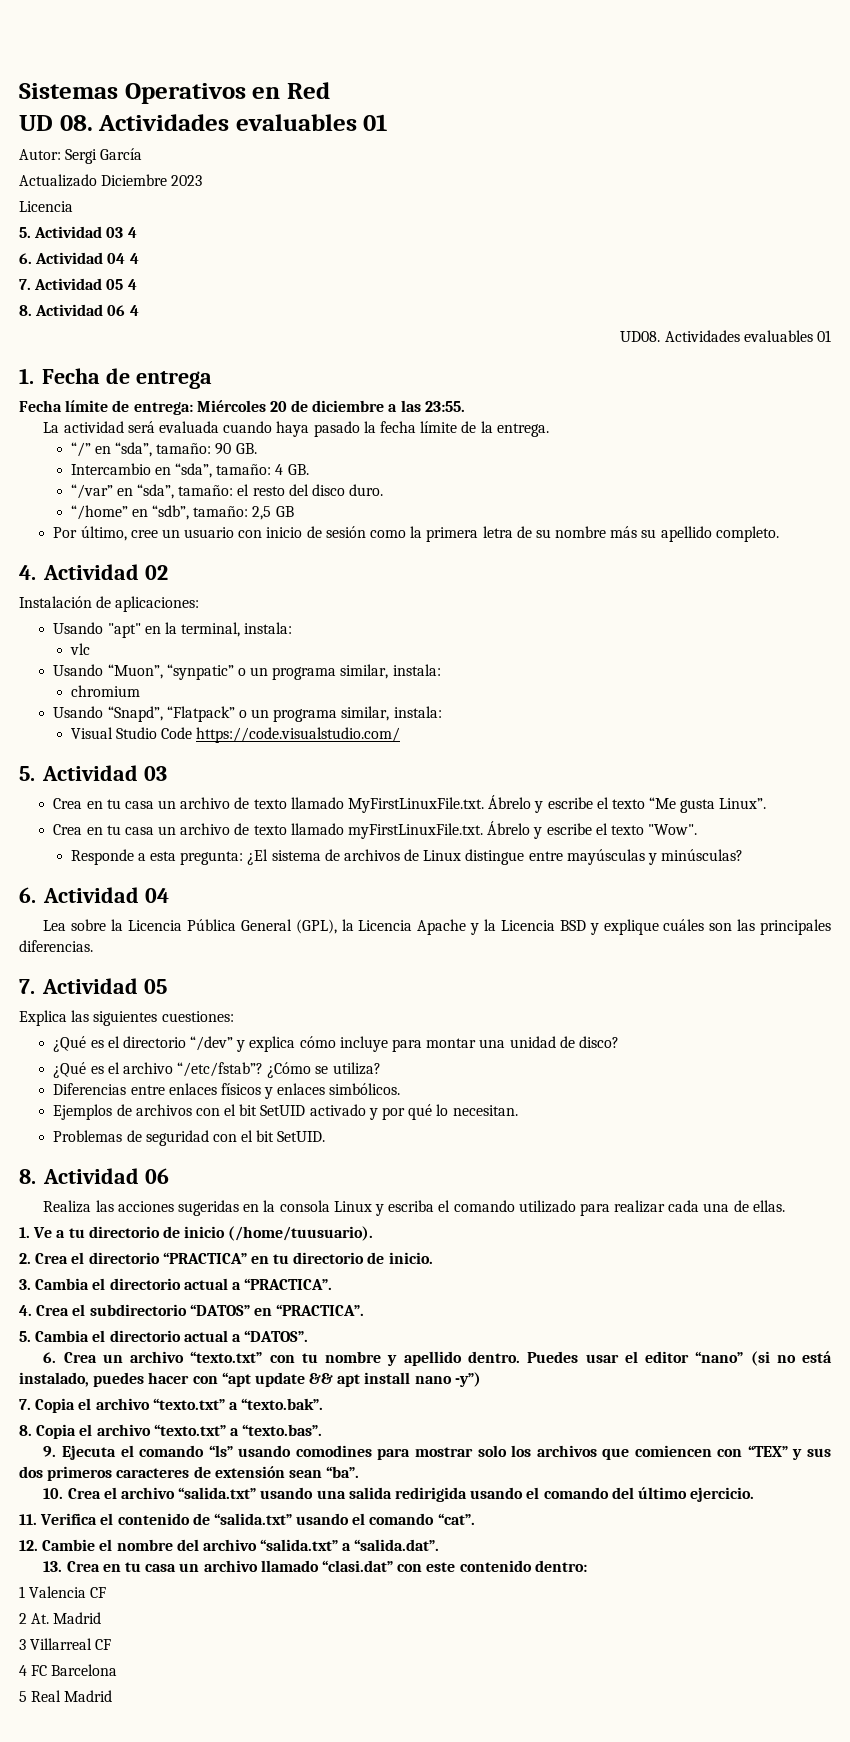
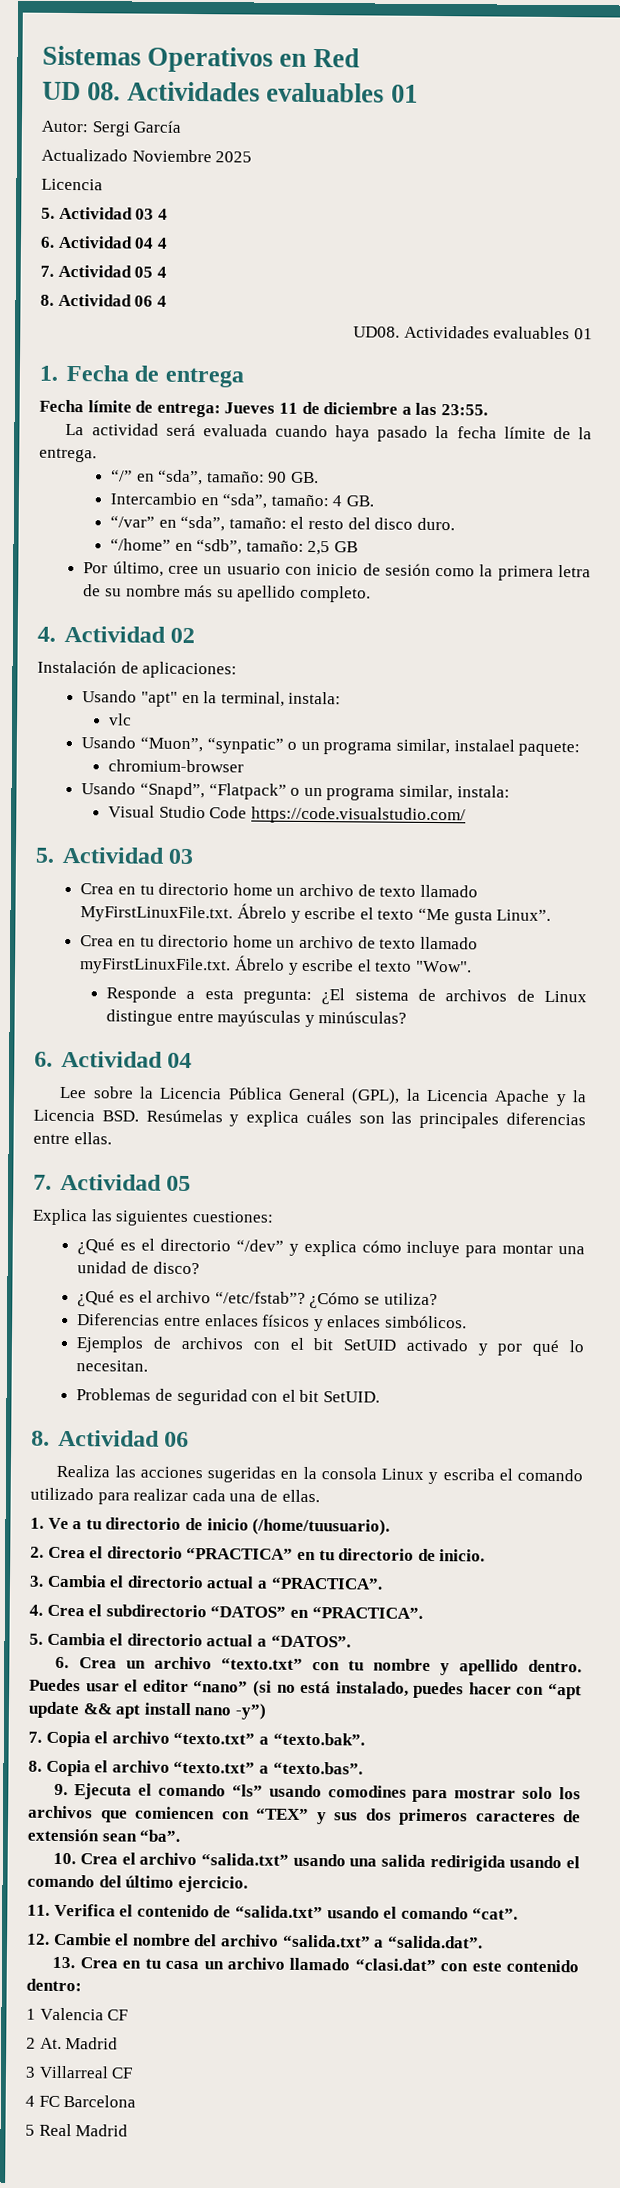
[101,174,203,186] Diciembre 2023 -> [131,149,253,163] Noviembre 2025
[196,400,287,412] Miércoles 20 -> [224,402,298,414] Jueves 11
[392,664,441,676] [70,685,140,697] instala: // chromium -> [453,739,581,757] [108,759,245,773] instalael paquete: // chromium-browser
[124,801,154,809] casa -> [158,882,273,896] directorio home
[124,827,154,835] casa -> [158,934,273,948] directorio home
[43,920,67,931] Lea -> [59,1086,88,1099] Lee
[559,919,659,935] BSD y explique -> [101,1109,300,1127] BSD. Resúmelas y explica
[19,940,93,952] diferencias. -> [505,1112,586,1126] [33,1132,112,1145] diferencias entre ellas.

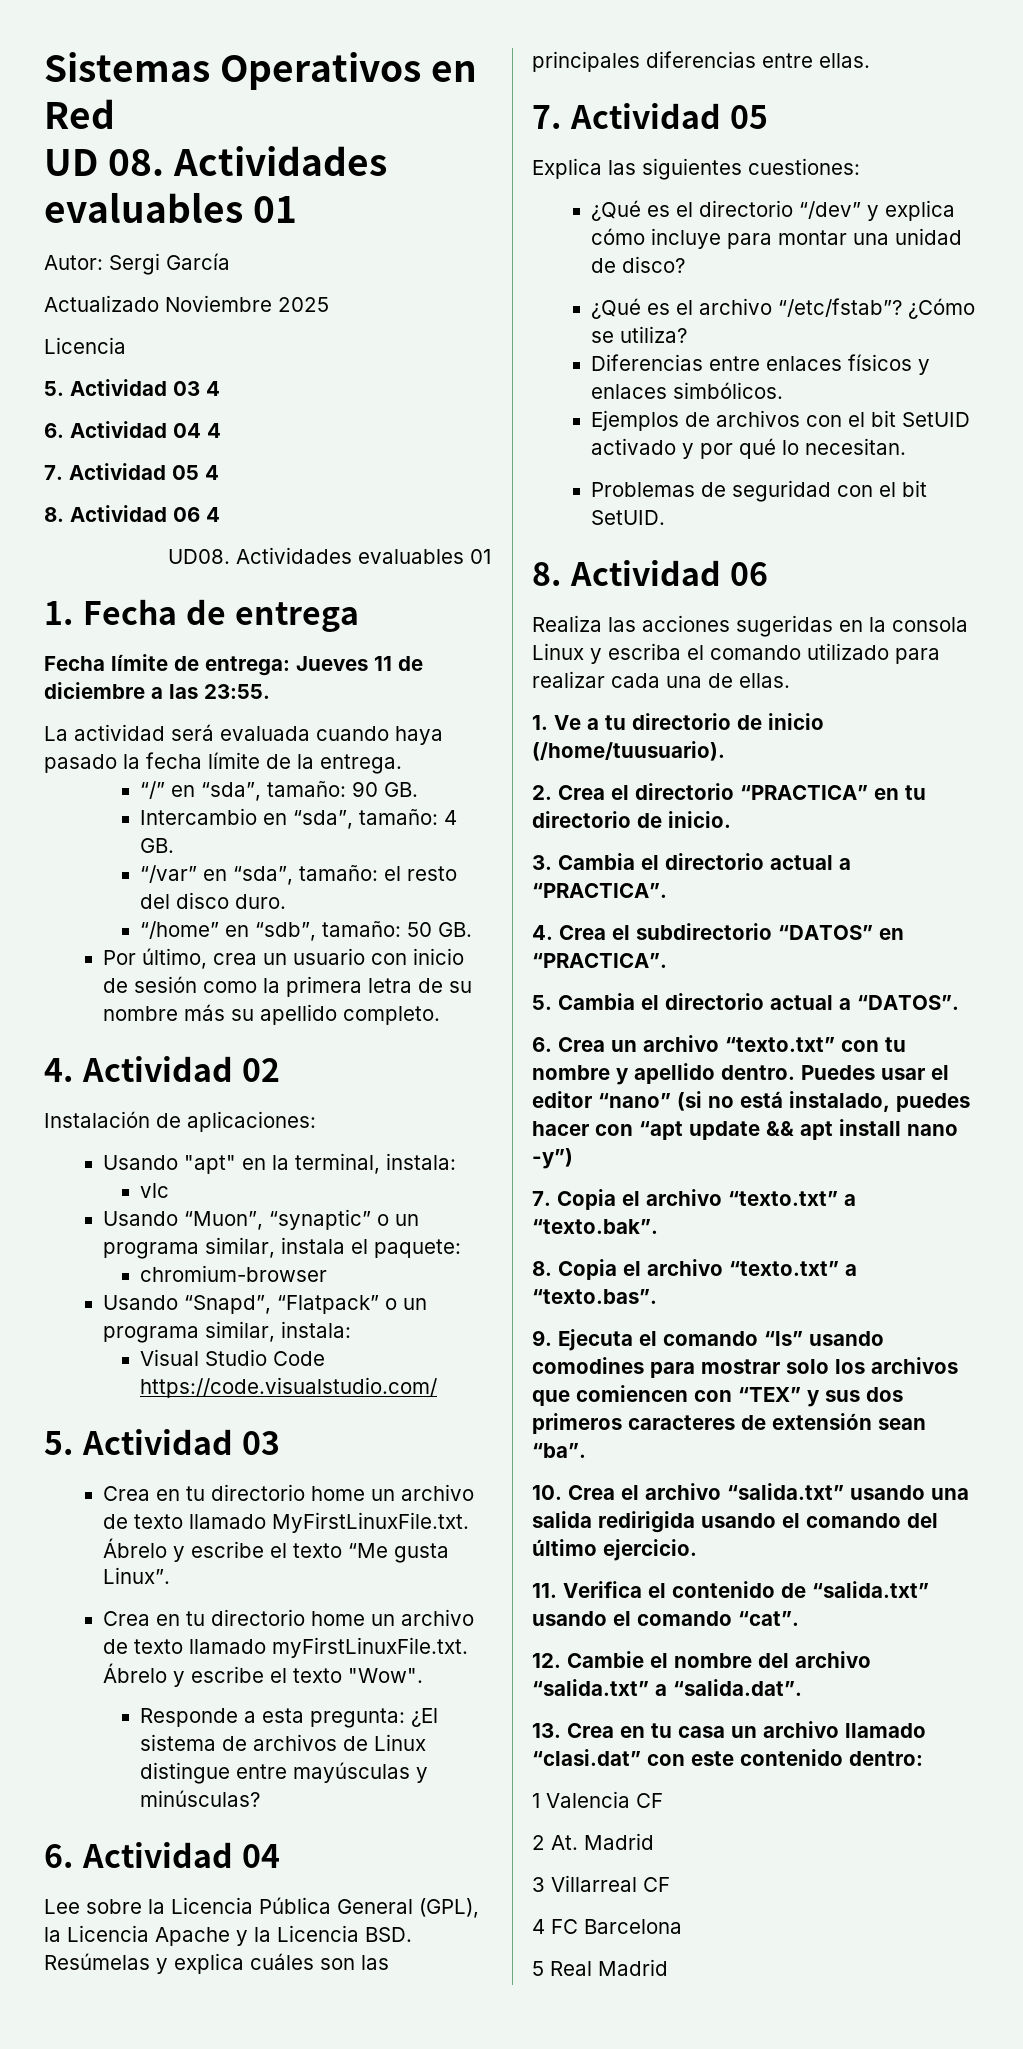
[307,540,359,556] 2,5 GB -> [407,922,473,937] 50 GB.
[167,565,199,575] cree -> [213,953,258,965] crea
[206,737,515,755] “synpatic” o un programa similar, instalael -> [269,1209,420,1230] [103,1237,369,1259] “synaptic” o un programa similar, instala el

